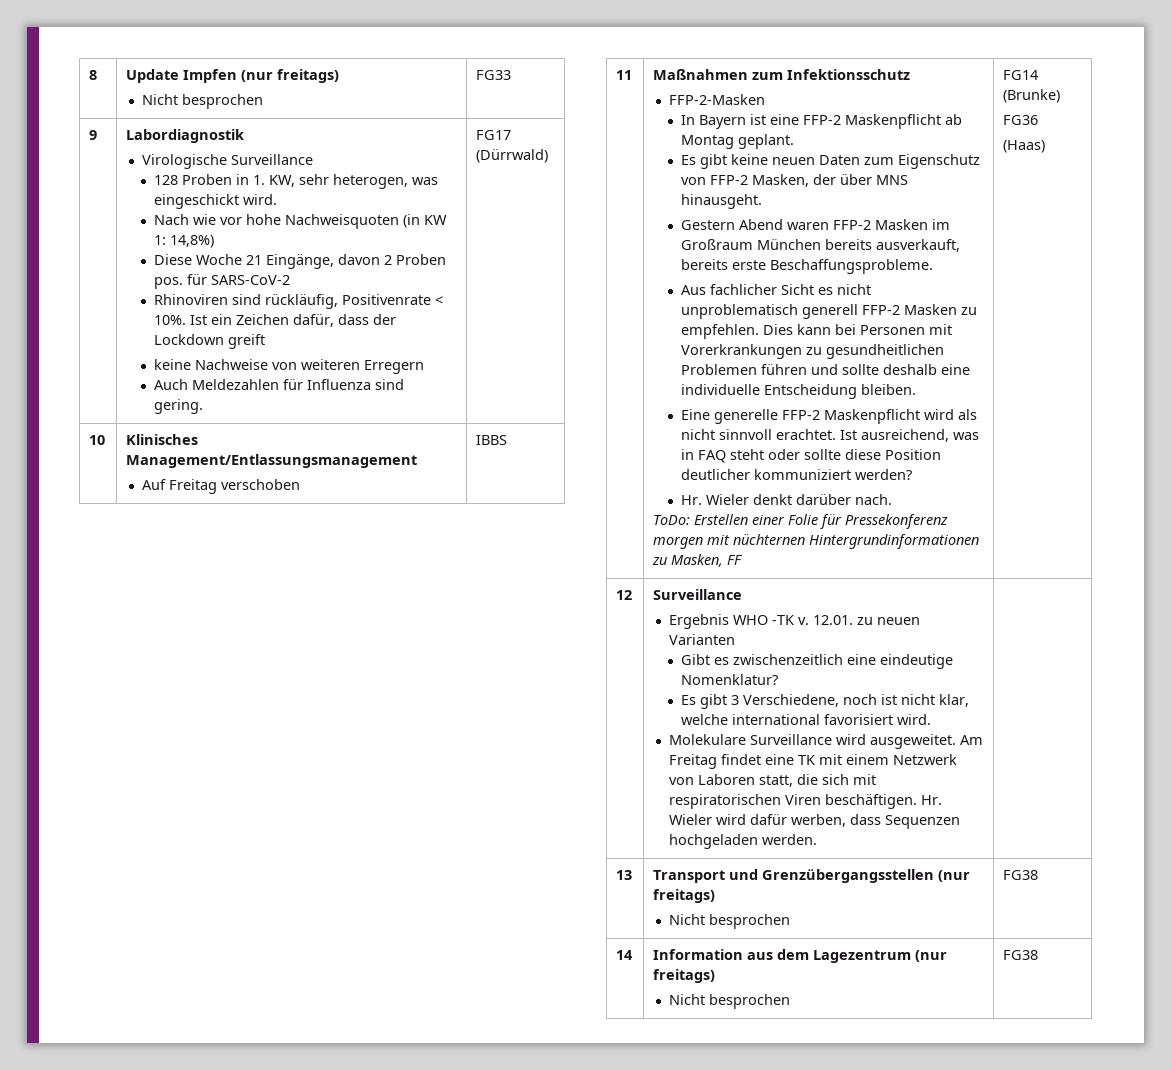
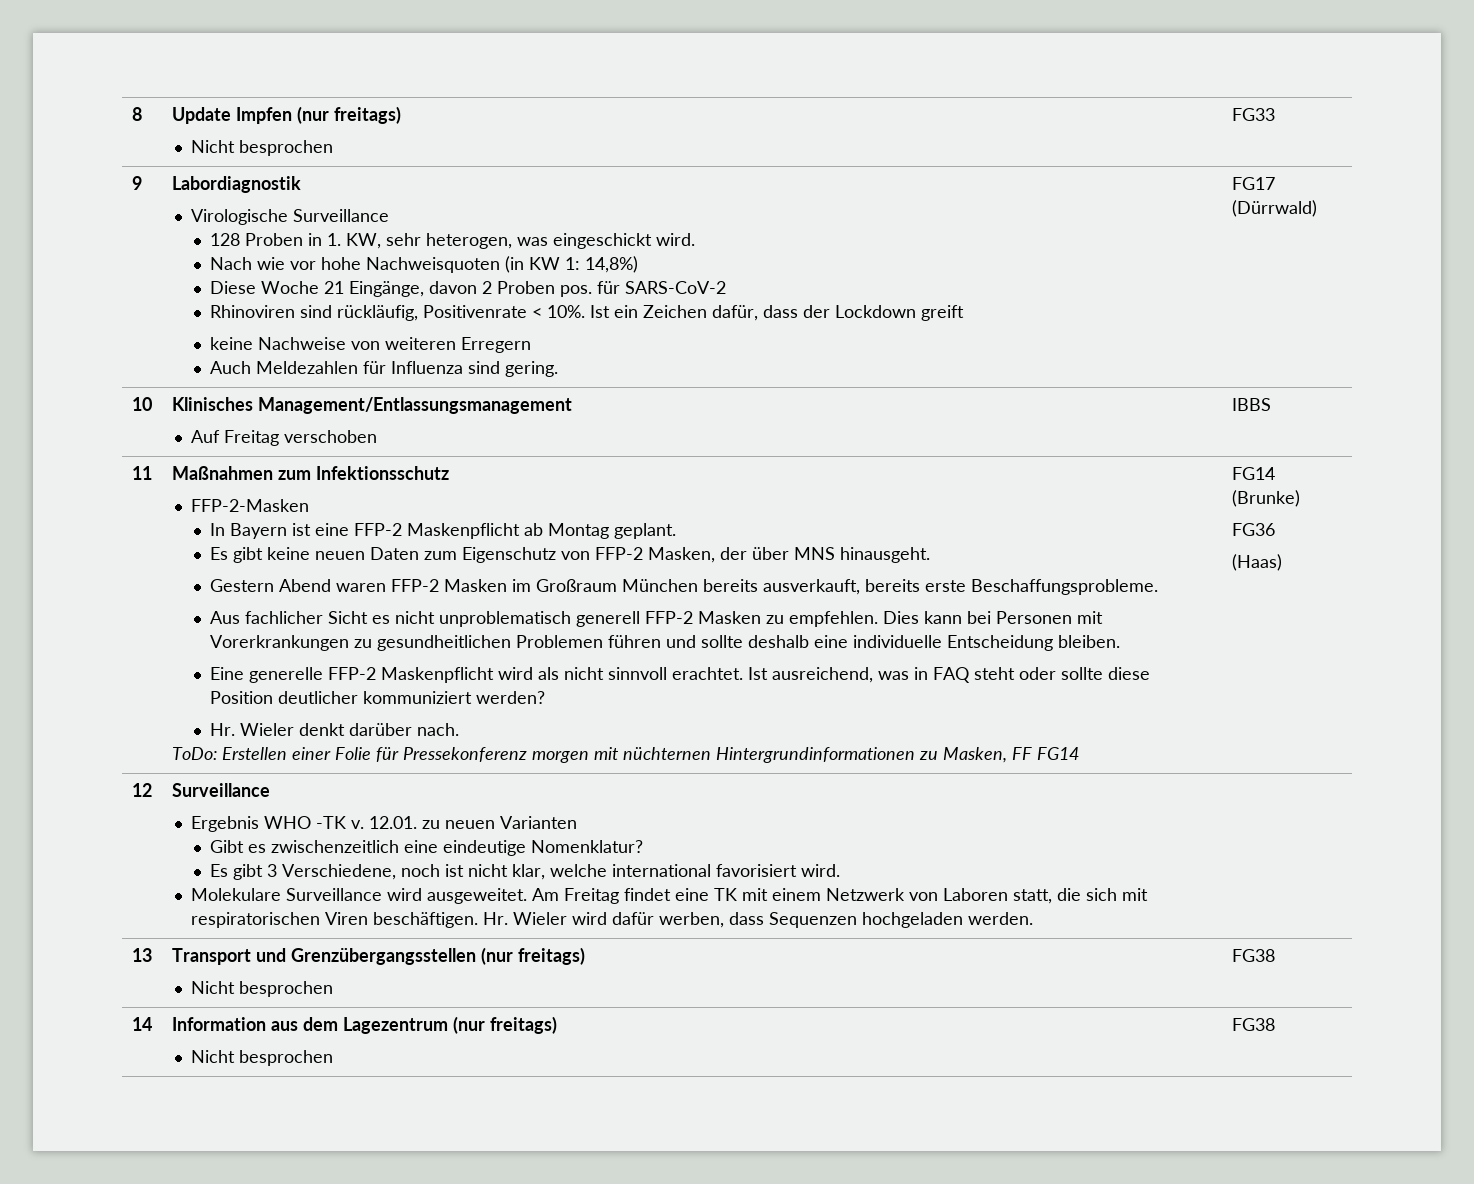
(744, 560) none -> [1036,747,1079,760] FG14

